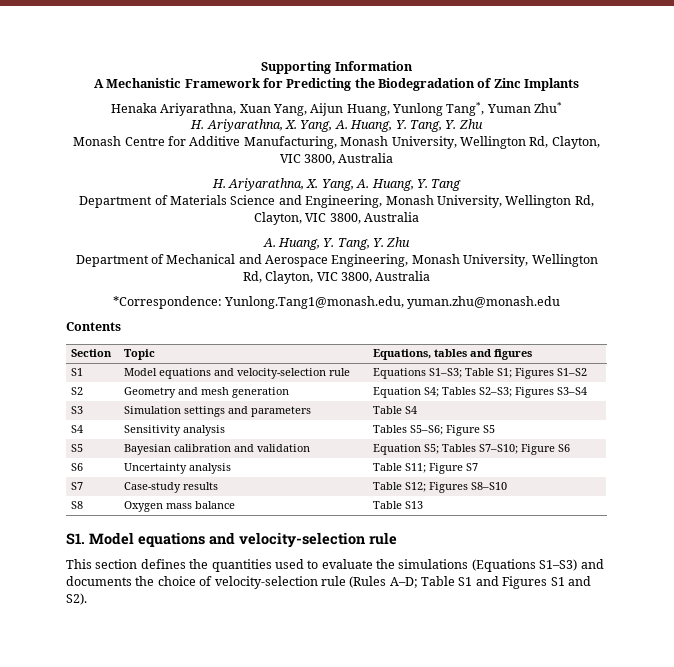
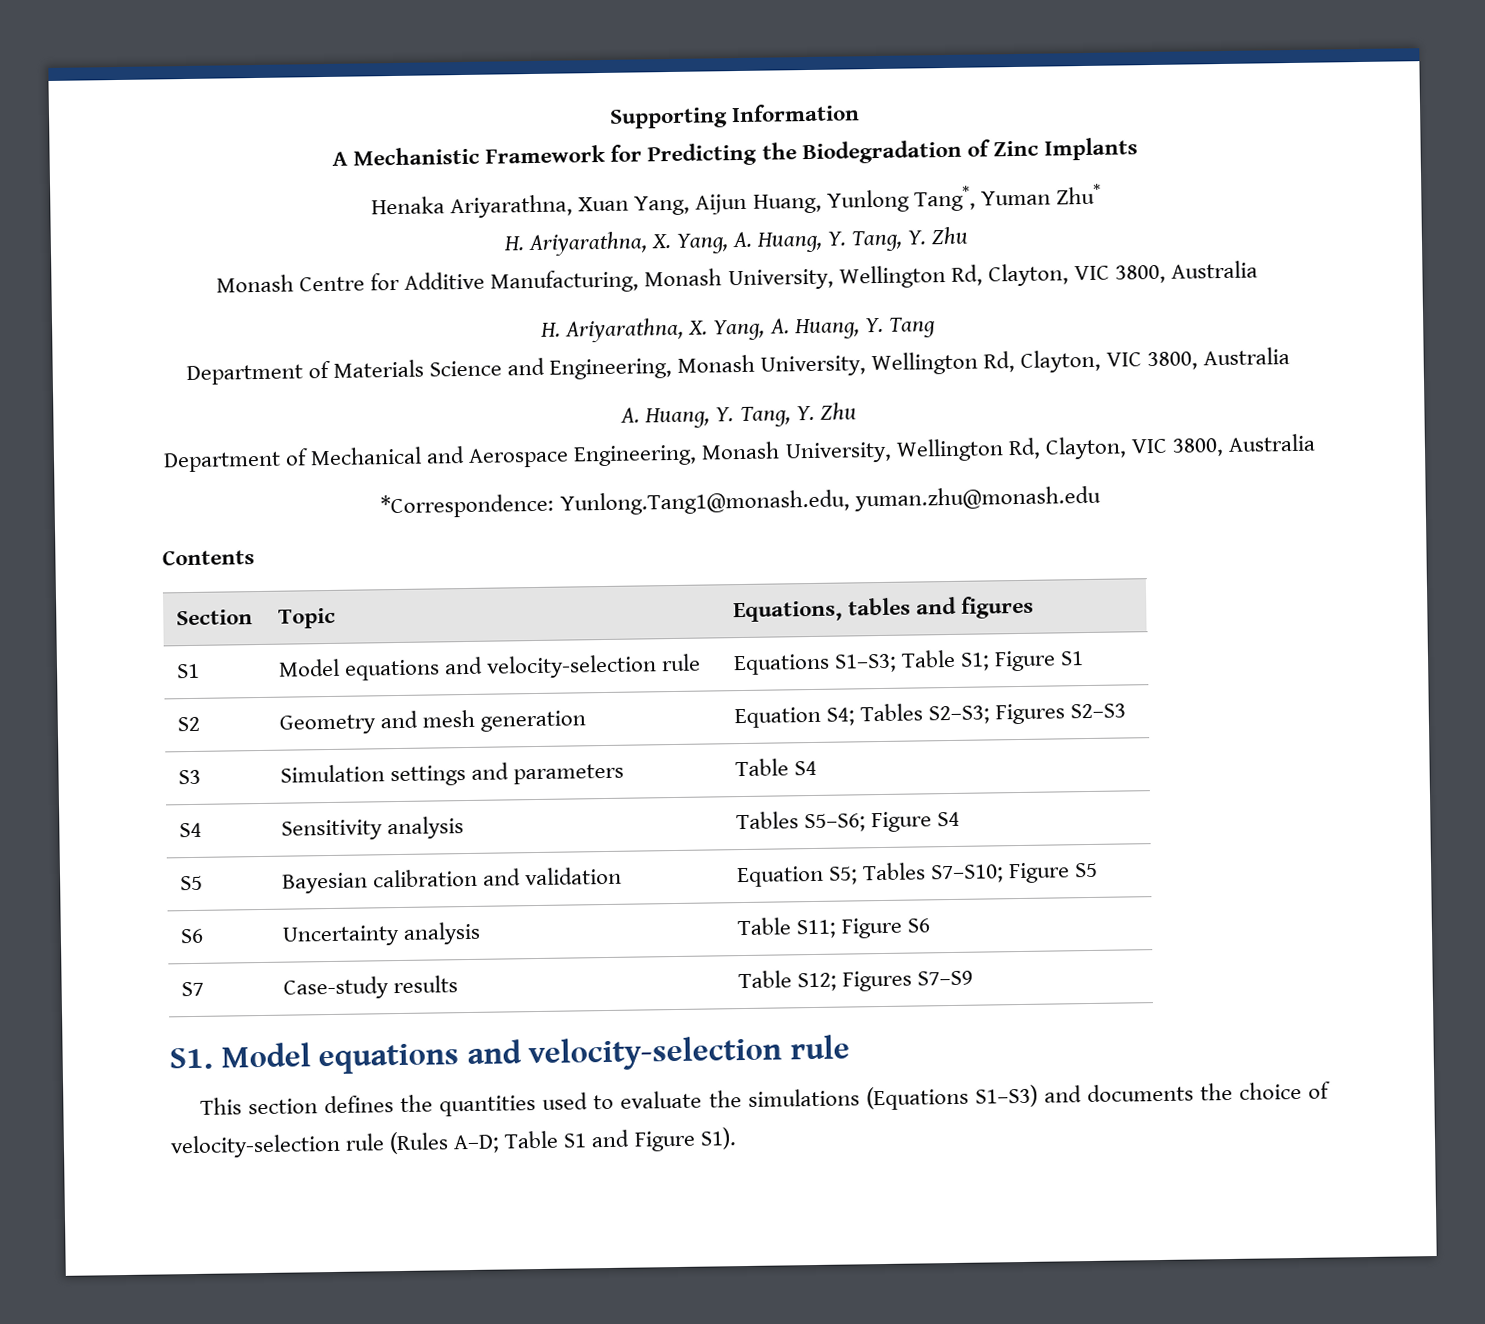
[515,368,588,379] Figures S1–S2 -> [993,650,1085,672] Figure S1
[557,387,588,395] S3–S4 -> [1070,703,1127,719] S2–S3
[483,425,496,433] S5 -> [936,811,960,827] S4
[558,444,571,452] S6 -> [1074,862,1099,878] S5
[466,463,479,471] S7 -> [906,918,930,933] S6
[471,482,508,490] [71,501,84,509] [124,501,236,512] [373,501,424,509] S8–S10 // S8 | Oxygen mass balance | Table S13 -> [916,970,973,986] S7–S9
[502,576,591,589] [66,593,87,605] Figures S1 and S2). -> [633,1127,737,1152] Figure S1).

